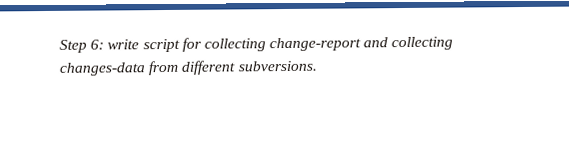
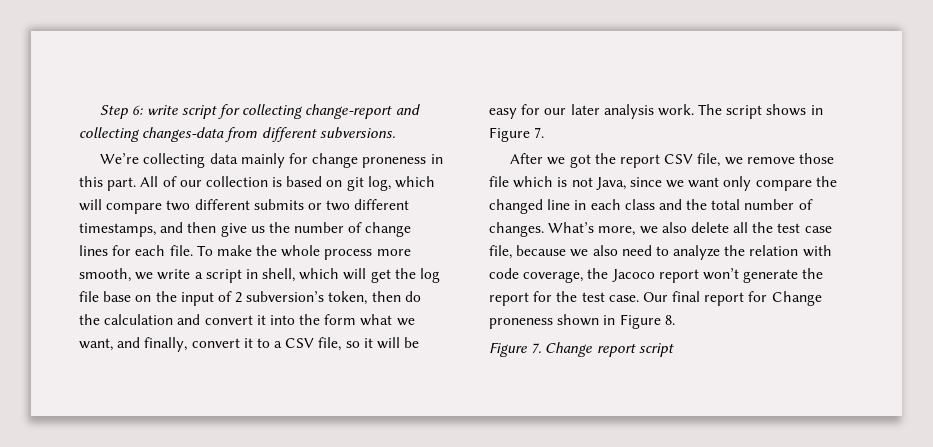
(317, 66) none -> [100,153,443,168] [79,176,436,191] [79,199,410,214] [79,222,412,237] [79,245,411,260] [79,268,441,283] [79,291,421,306] [79,314,415,326] [79,337,420,352] [489,104,823,119] [489,127,545,142] [510,153,834,168] [489,176,837,191] [489,199,813,214] [489,222,832,237] [489,245,832,260] [489,268,824,283] [489,291,822,306] [489,314,675,329] [489,342,674,357] // We’re collecting data mainly for change proneness in this part. All of our collection is based on git log, which will compare two different submits or two different timestamps, and then give us the number of change lines for each file. To make the whole process more smooth, we write a script in shell, which will get the log file base on the input of 2 subversion’s token, then do the calculation and convert it into the form what we want, and finally, convert it to a CSV file, so it will be easy for our later analysis work. The script shows in Figure 7. // After we got the report CSV file, we remove those file which is not Java, since we want only compare the changed line in each class and the total number of changes. What’s more, we also delete all the test case file, because we also need to analyze the relation with code coverage, the Jacoco report won’t generate the report for the test case. Our final report for Change proneness shown in Figure 8. // Figure 7. Change report script

